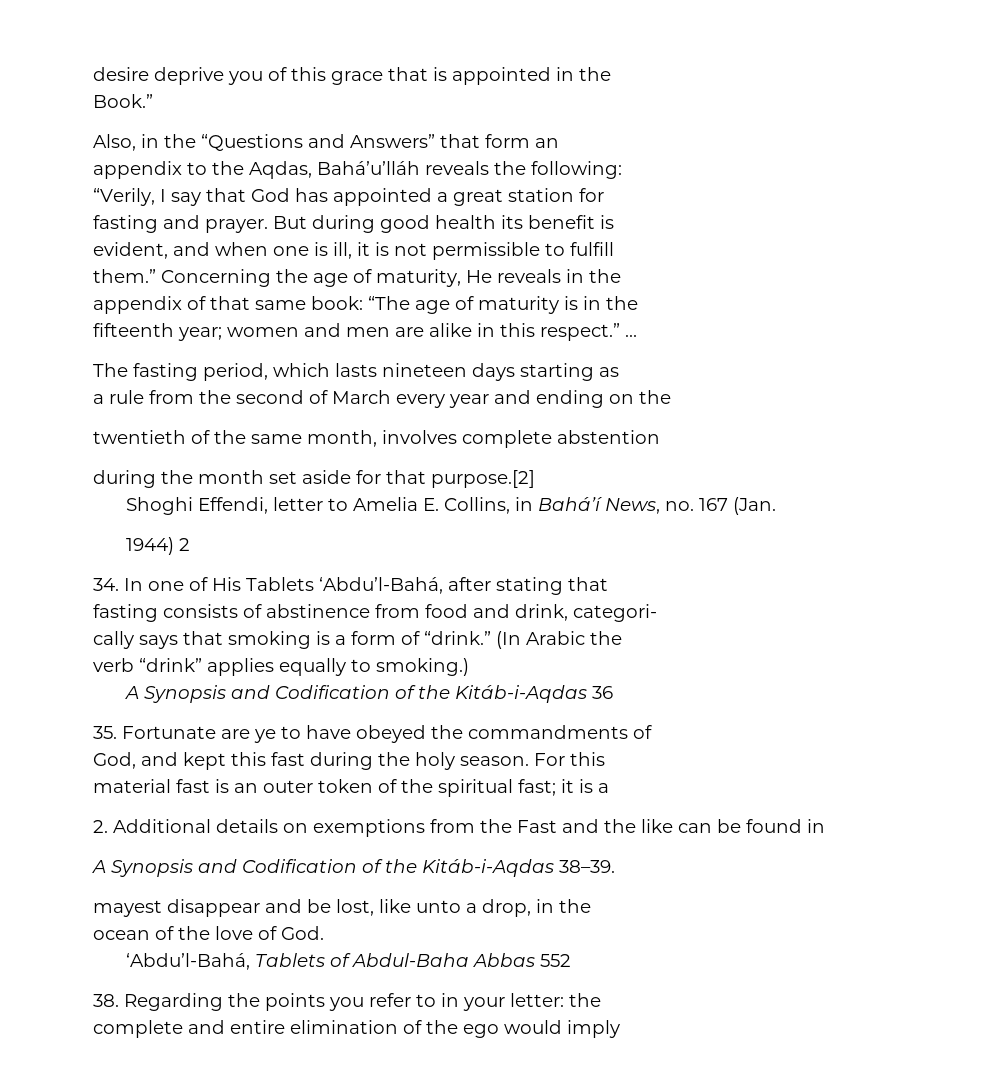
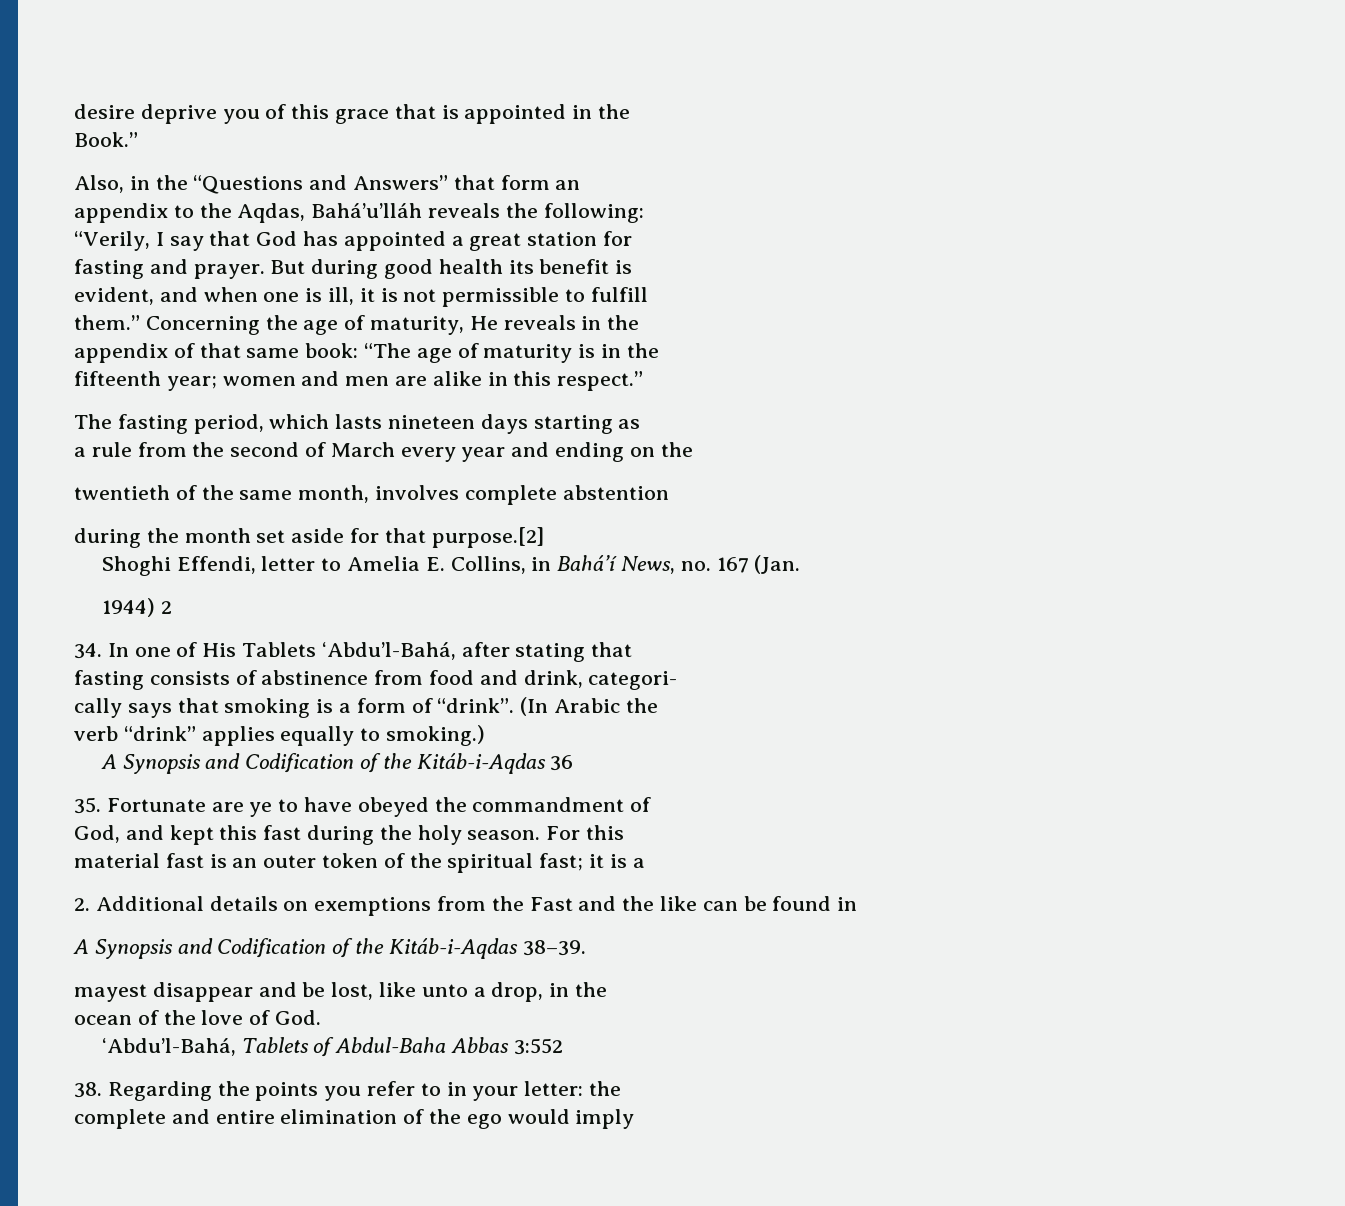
[625,334,637,337] … -> (644, 381) none
[424,631,491,645] “drink.” -> [437,698,515,713] “drink”.
[468,725,628,739] commandments -> [472,797,625,812] commandment
[540,954,572,967] 552 -> [513,1038,563,1055] 3:552

